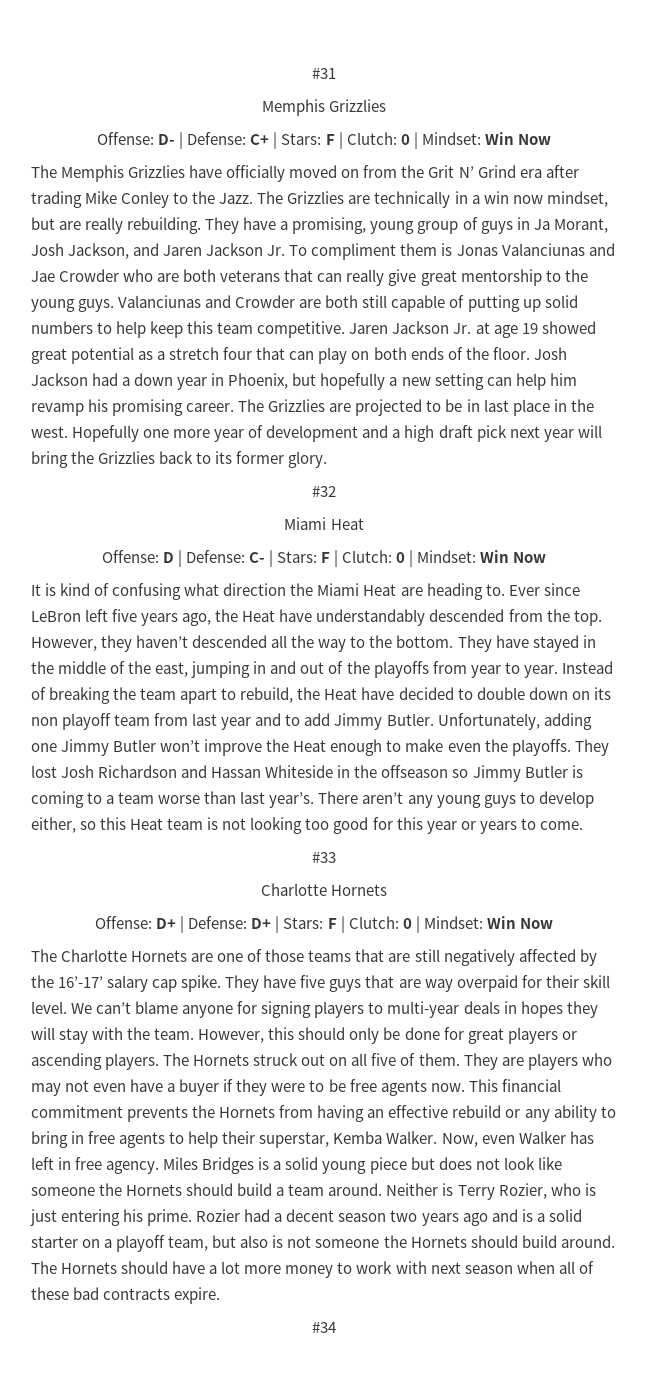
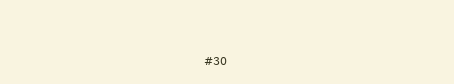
[312,67,336,79] [261,99,387,116] [97,132,551,149] [31,165,579,182] [31,191,608,208] [31,217,608,234] [31,243,615,260] [31,269,588,286] [31,295,578,312] [31,321,596,338] [31,347,567,364] [31,373,577,390] [31,399,594,416] [31,425,602,442] [31,451,328,468] [312,485,336,497] [284,517,364,530] [101,550,547,567] [31,583,580,600] [31,609,602,626] [31,635,596,652] [31,661,613,678] [31,687,611,704] [31,713,592,730] [31,739,609,756] [31,765,583,782] [31,791,594,808] [31,817,583,834] [312,851,336,863] [260,883,388,896] [95,916,553,933] [31,949,597,966] [31,975,610,992] [31,1001,598,1018] [31,1027,577,1044] [31,1053,612,1070] [31,1079,561,1096] [31,1105,616,1122] [31,1131,594,1148] [31,1157,562,1174] [31,1183,596,1200] [30,1209,582,1226] [31,1235,615,1252] [31,1261,594,1278] [31,1287,221,1304] [312,1321,336,1333] #31 // Memphis Grizzlies // Offense: D- | Defense: C+ | Stars: F | Clutch: 0 | Mindset: Win Now // The Memphis Grizzlies have officially moved on from the Grit N’ Grind era after trading Mike Conley to the Jazz. The Grizzlies are technically in a win now mindset, but are really rebuilding. They have a promising, young group of guys in Ja Morant, Josh Jackson, and Jaren Jackson Jr. To compliment them is Jonas Valanciunas and Jae Crowder who are both veterans that can really give great mentorship to the young guys. Valanciunas and Crowder are both still capable of putting up solid numbers to help keep this team competitive. Jaren Jackson Jr. at age 19 showed great potential as a stretch four that can play on both ends of the floor. Josh Jackson had a down year in Phoenix, but hopefully a new setting can help him revamp his promising career. The Grizzlies are projected to be in last place in the west. Hopefully one more year of development and a high draft pick next year will bring the Grizzlies back to its former glory. // #32 // Miami Heat // Offense: D | Defense: C- | Stars: F | Clutch: 0 | Mindset: Win Now // It is kind of confusing what direction the Miami Heat are heading to. Ever since LeBron left five years ago, the Heat have understandably descended from the top. However, they haven’t descended all the way to the bottom. They have stayed in the middle of the east, jumping in and out of the playoffs from year to year. Instead of breaking the team apart to rebuild, the Heat have decided to double down on its non playoff team from last year and to add Jimmy Butler. Unfortunately, adding one Jimmy Butler won’t improve the Heat enough to make even the playoffs. They lost Josh Richardson and Hassan Whiteside in the offseason so Jimmy Butler is coming to a team worse than last year’s. There aren’t any young guys to develop either, so this Heat team is not looking too good for this year or years to come. // #33 // Charlotte Hornets // Offense: D+ | Defense: D+ | Stars: F | Clutch: 0 | Mindset: Win Now // The Charlotte Hornets are one of those teams that are still negatively affected by the 16’-17’ salary cap spike. They have five guys that are way overpaid for their skill level. We can’t blame anyone for signing players to multi-year deals in hopes they will stay with the team. However, this should only be done for great players or ascending players. The Hornets struck out on all five of them. They are players who may not even have a buyer if they were to be free agents now. This financial commitment prevents the Hornets from having an effective rebuild or any ability to bring in free agents to help their superstar, Kemba Walker. Now, even Walker has left in free agency. Miles Bridges is a solid young piece but does not look like someone the Hornets should build a team around. Neither is Terry Rozier, who is just entering his prime. Rozier had a decent season two years ago and is a solid starter on a playoff team, but also is not someone the Hornets should build around. The Hornets should have a lot more money to work with next season when all of these bad contracts expire. // #34 -> [204,57,227,65] #30

